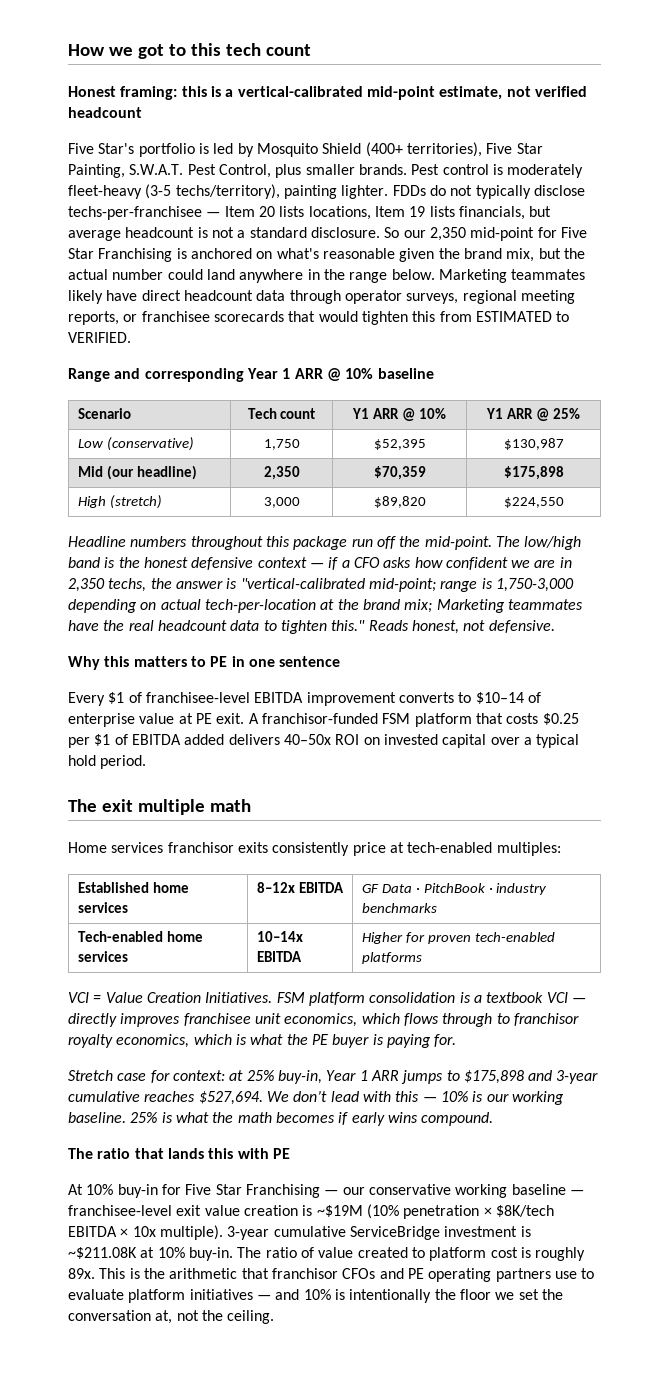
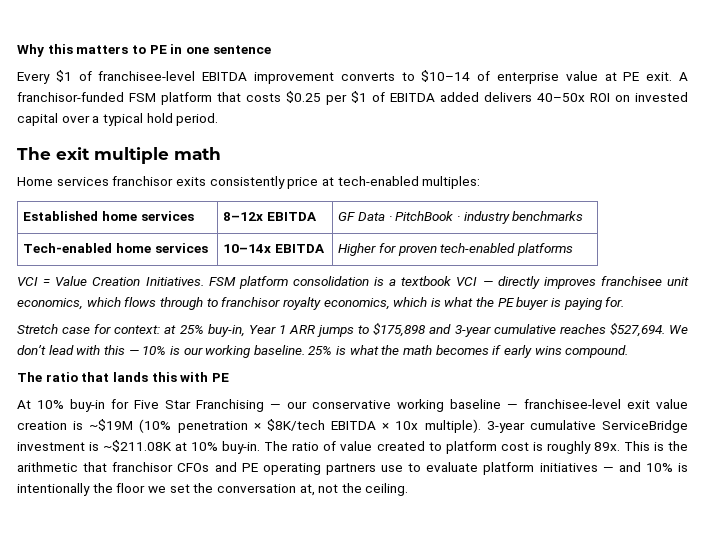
[68,43,311,59] [68,86,587,100] [68,107,142,118] [68,142,543,157] [68,164,584,178] [68,184,585,199] [68,206,552,220] [68,227,587,241] [68,248,585,262] [68,269,586,283] [68,290,575,304] [68,311,570,325] [68,332,131,343] [68,368,434,382] [77,408,131,419] [247,408,316,419] [352,408,446,421] [486,408,580,421] [77,437,194,451] [263,439,300,450] [373,439,426,450] [503,438,564,450] [77,465,197,480] [263,466,300,480] [373,466,426,480] [503,466,564,480] [77,495,162,509] [263,497,300,508] [373,496,426,508] [503,497,564,508] [68,536,582,550] [68,557,572,570] [68,578,574,592] [68,599,583,613] [68,620,555,634] How we got to this tech count // Honest framing: this is a vertical-calibrated mid-point estimate, not verified headcount // Five Star's portfolio is led by Mosquito Shield (400+ territories), Five Star Painting, S.W.A.T. Pest Control, plus smaller brands. Pest control is moderately fleet-heavy (3-5 techs/territory), painting lighter. FDDs do not typically disclose techs-per-franchisee — Item 20 lists locations, Item 19 lists financials, but average headcount is not a standard disclosure. So our 2,350 mid-point for Five Star Franchising is anchored on what's reasonable given the brand mix, but the actual number could land anywhere in the range below. Marketing teammates likely have direct headcount data through operator surveys, regional meeting reports, or franchisee scorecards that would tighten this from ESTIMATED to VERIFIED. // Range and corresponding Year 1 ARR @ 10% baseline // Scenario | Tech count | Y1 ARR @ 10% | Y1 ARR @ 25% // Low (conservative) | 1,750 | $52,395 | $130,987 // Mid (our headline) | 2,350 | $70,359 | $175,898 // High (stretch) | 3,000 | $89,820 | $224,550 // Headline numbers throughout this package run off the mid-point. The low/high band is the honest defensive context — if a CFO asks how confident we are in 2,350 techs, the answer is "vertical-calibrated mid-point; range is 1,750-3,000 depending on actual tech-per-location at the brand mix; Marketing teammates have the real headcount data to tighten this." Reads honest, not defensive. // -> (17, 50) none

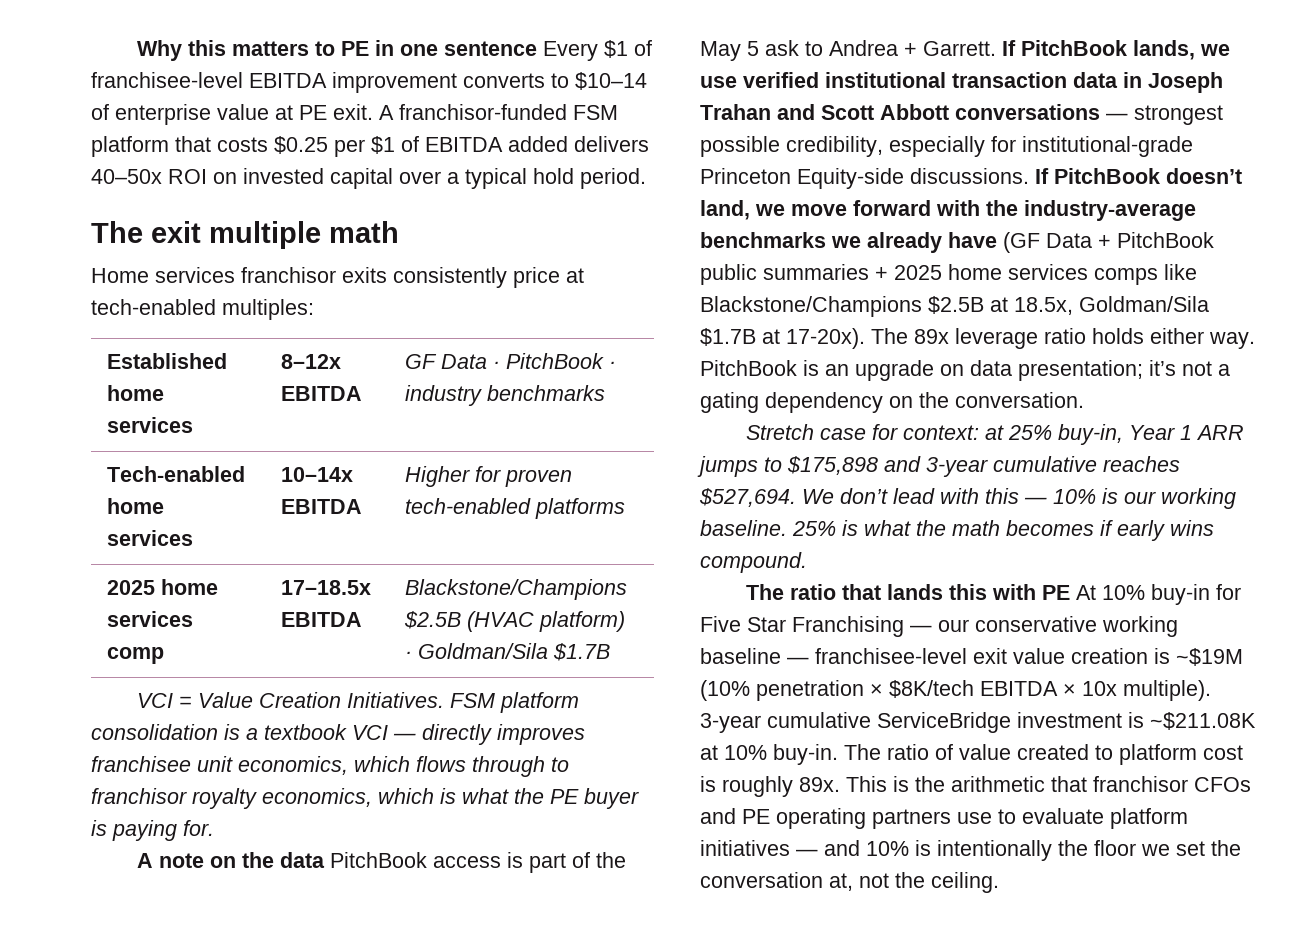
(271, 49) // -> (538, 48) none
(573, 249) none -> [107,579,219,595] [107,611,194,627] [107,647,165,664] [281,580,372,595] [281,612,363,627] [405,579,628,600] [404,611,626,632] [405,643,611,661] // 2025 home services comp | 17–18.5x EBITDA | Blackstone/Champions $2.5B (HVAC platform) · Goldman/Sila $1.7B
(625, 302) none -> [137,852,627,873] [700,40,1230,61] [700,72,1223,93] [700,104,1223,125] [700,136,1193,157] [700,168,1242,189] [700,200,1196,221] [700,232,1214,253] [700,264,1197,285] [700,296,1209,317] [700,328,1255,349] [700,360,1230,381] [700,392,1084,413] // A note on the data PitchBook access is part of the May 5 ask to Andrea + Garrett. If PitchBook lands, we use verified institutional transaction data in Joseph Trahan and Scott Abbott conversations — strongest possible credibility, especially for institutional-grade Princeton Equity-side discussions. If PitchBook doesn’t land, we move forward with the industry-average benchmarks we already have (GF Data + PitchBook public summaries + 2025 home services comps like Blackstone/Champions $2.5B at 18.5x, Goldman/Sila $1.7B at 17-20x). The 89x leverage ratio holds either way. PitchBook is an upgrade on data presentation; it’s not a gating dependency on the conversation.
(229, 377) // -> (1071, 592) none

